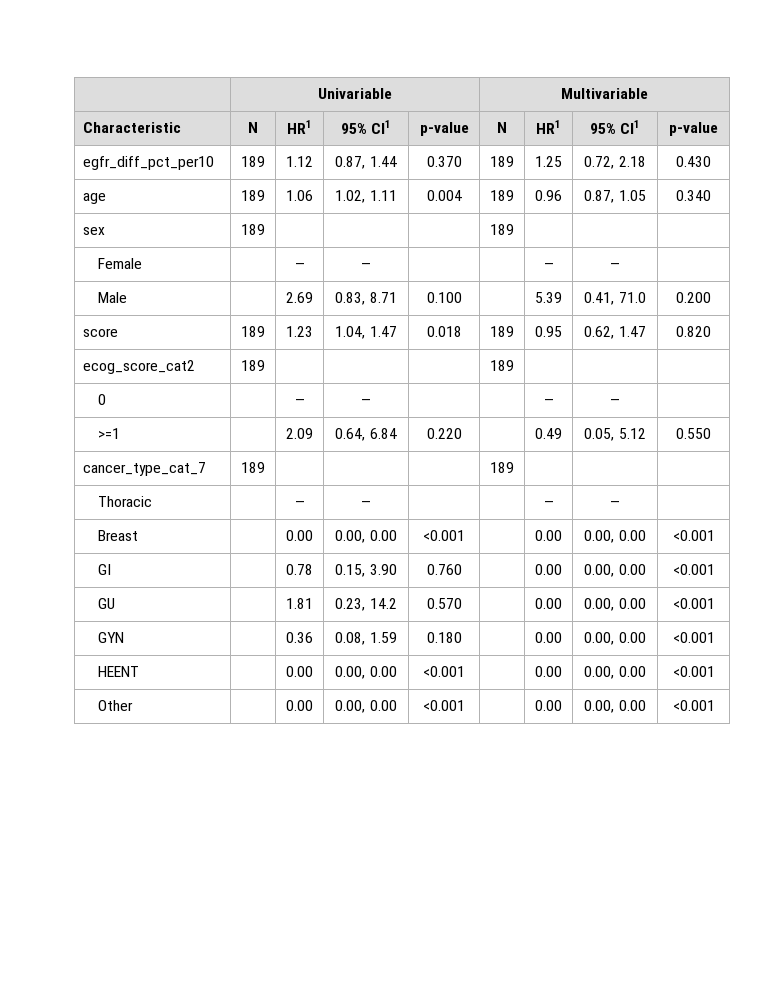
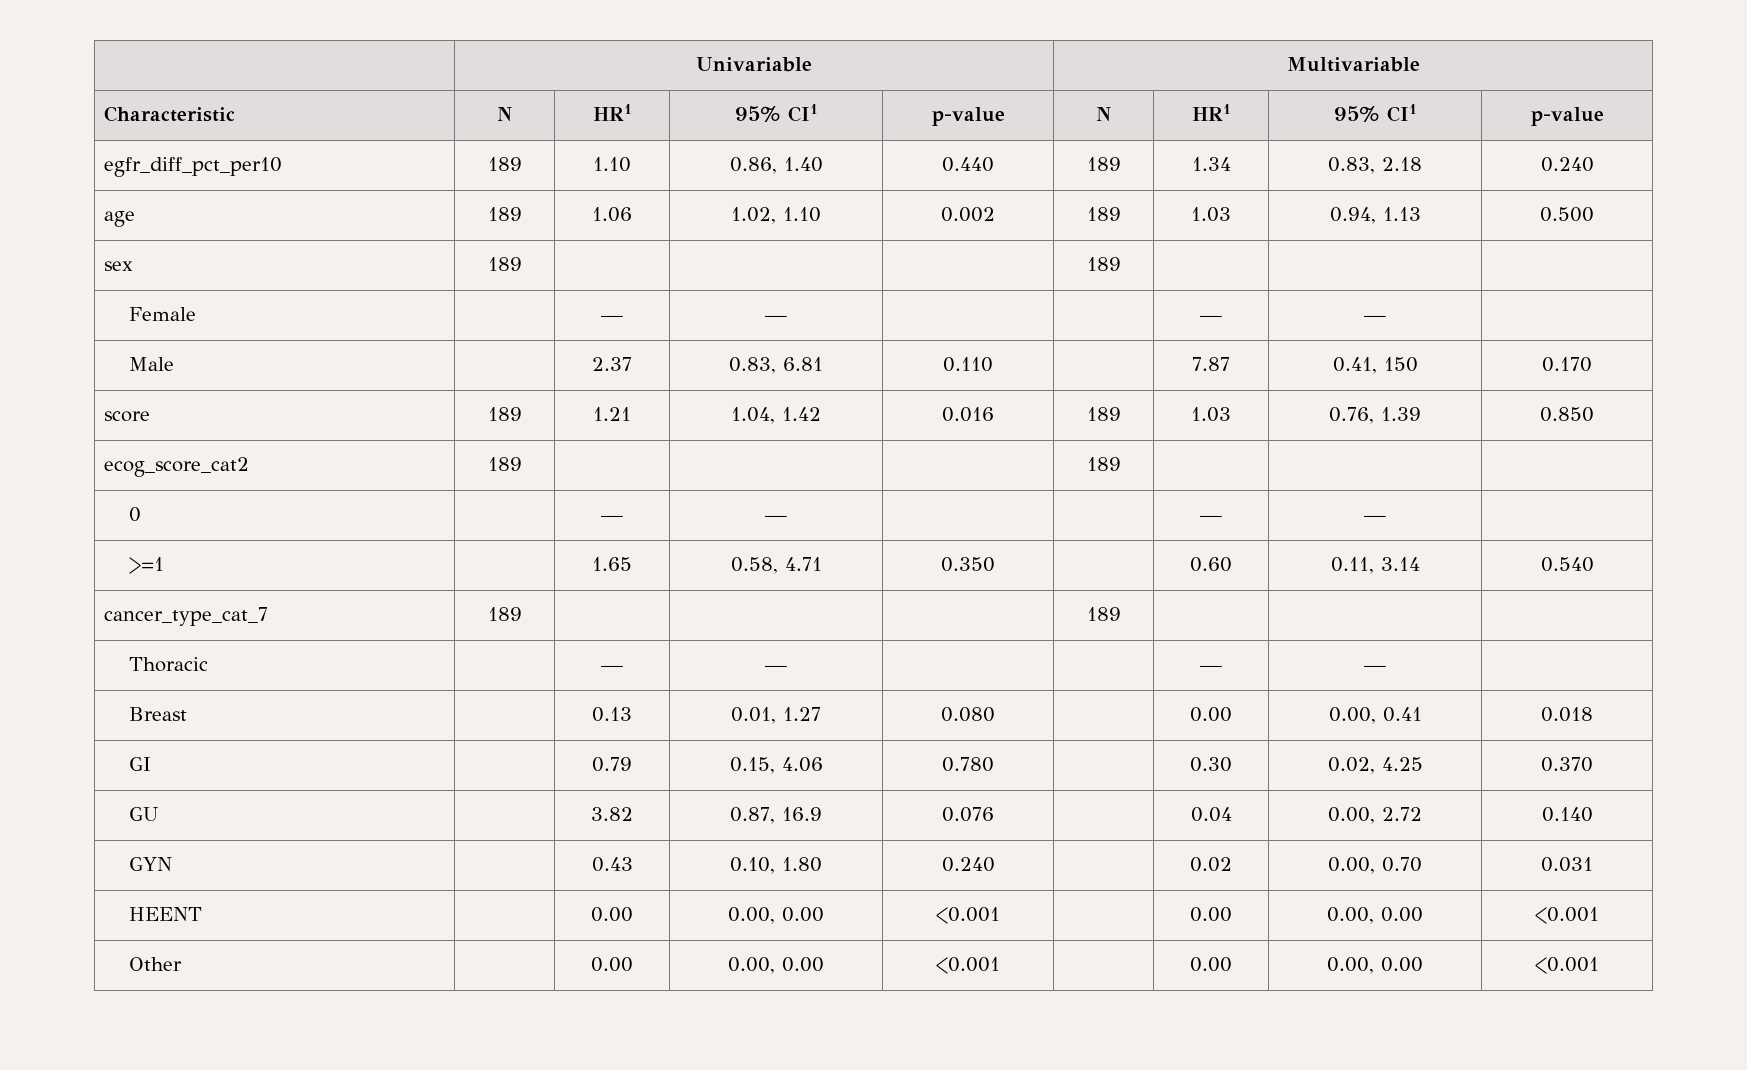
[286,156,313,167] [335,156,397,169] [426,156,462,167] [490,156,514,167] [535,156,562,167] [584,156,615,169] 1.12 | 0.87, 1.44 | 0.370 | 189 | 1.25 | 0.72, -> [593,157,631,172] [729,157,823,174] [942,157,994,172] [1086,157,1121,171] [1191,157,1231,171] [1328,157,1375,174] 1.10 | 0.86, 1.40 | 0.440 | 189 | 1.34 | 0.83,
[676,156,711,167] 0.430 -> [1540,157,1594,172] 0.240
[369,190,397,201] [426,190,462,201] [490,190,514,201] [535,190,562,201] [584,190,646,203] [676,190,711,201] 1.11 | 0.004 | 189 | 0.96 | 0.87, 1.05 | 0.340 -> [783,207,821,222] [941,207,995,222] [1086,207,1121,221] [1191,207,1231,222] [1329,207,1421,224] [1540,207,1594,222] 1.10 | 0.002 | 189 | 1.03 | 0.94, 1.13 | 0.500
[286,292,313,303] [335,292,397,305] [426,292,462,303] [535,292,562,303] 2.69 | 0.83, 8.71 | 0.100 | | 5.39 -> [592,357,632,371] [729,357,823,374] [943,357,993,372] [1192,357,1230,371] 2.37 | 0.83, 6.81 | 0.110 | | 7.87
[618,292,646,303] [676,292,711,303] 71.0 | 0.200 -> [1383,357,1418,372] [1542,357,1592,372] 150 | 0.170
[286,326,313,337] 1.23 -> [593,407,631,421] 1.21
[369,326,397,337] [426,326,462,337] [490,326,514,337] [535,326,562,337] [584,326,646,339] [676,326,711,337] 1.47 | 0.018 | 189 | 0.95 | 0.62, 1.47 | 0.820 -> [782,407,821,421] [942,407,994,422] [1086,407,1121,421] [1191,407,1231,422] [1329,407,1421,424] [1540,407,1594,422] 1.42 | 0.016 | 189 | 1.03 | 0.76, 1.39 | 0.850
[286,428,313,439] [335,428,397,441] [426,428,462,439] [535,428,562,439] [584,428,646,441] [676,428,711,439] 2.09 | 0.64, 6.84 | 0.220 | | 0.49 | 0.05, 5.12 | 0.550 -> [592,557,632,571] [730,557,822,574] [941,557,995,572] [1190,557,1232,572] [1330,557,1420,574] [1540,557,1594,572] 1.65 | 0.58, 4.71 | 0.350 | | 0.60 | 0.11, 3.14 | 0.540
[286,530,313,541] [335,530,397,543] [423,530,465,541] [535,530,562,541] [584,530,646,543] [672,530,715,541] 0.00 | 0.00, 0.00 | <0.001 | | 0.00 | 0.00, 0.00 | <0.001 -> [592,707,632,722] [731,707,821,724] [941,707,995,722] [1190,707,1232,722] [1328,707,1422,724] [1541,707,1593,722] 0.13 | 0.01, 1.27 | 0.080 | | 0.00 | 0.00, 0.41 | 0.018
[286,564,313,575] 0.78 -> [592,757,632,772] 0.79
[369,564,397,575] [426,564,462,575] [535,564,562,575] [584,564,646,577] [672,564,715,575] [97,598,115,609] [286,598,313,609] [335,598,397,611] [426,598,462,609] [535,598,562,609] [584,598,646,611] [672,598,715,609] 3.90 | 0.760 | | 0.00 | 0.00, 0.00 | <0.001 // GU | | 1.81 | 0.23, 14.2 | 0.570 | | 0.00 | 0.00, 0.00 | <0.001 -> [781,757,823,772] [942,757,994,772] [1190,757,1232,772] [1327,757,1423,774] [1541,757,1593,772] [128,807,158,821] [591,807,633,821] [730,807,822,824] [942,807,994,822] [1190,807,1232,822] [1328,807,1422,824] [1541,807,1593,822] 4.06 | 0.780 | | 0.30 | 0.02, 4.25 | 0.370 // GU | | 3.82 | 0.87, 16.9 | 0.076 | | 0.04 | 0.00, 2.72 | 0.140
[286,632,313,643] [335,632,397,645] [426,632,462,643] [535,632,562,643] [584,632,646,645] [672,632,715,643] 0.36 | 0.08, 1.59 | 0.180 | | 0.00 | 0.00, 0.00 | <0.001 -> [591,857,633,872] [730,857,822,874] [941,857,995,872] [1190,857,1232,872] [1328,857,1422,874] [1541,857,1593,872] 0.43 | 0.10, 1.80 | 0.240 | | 0.02 | 0.00, 0.70 | 0.031

